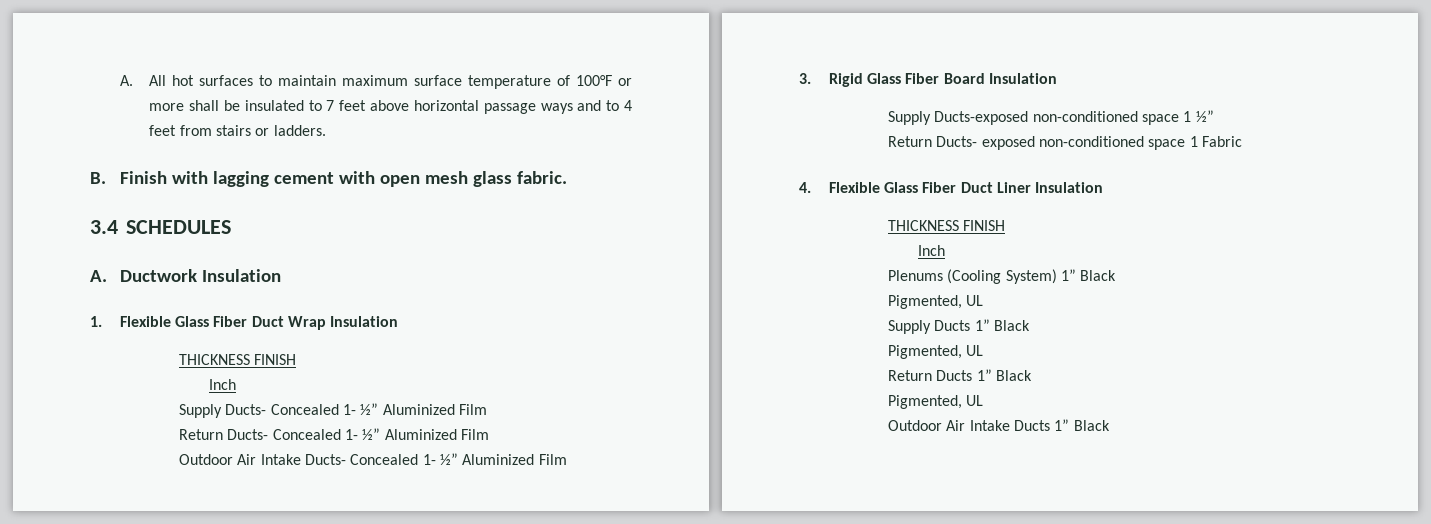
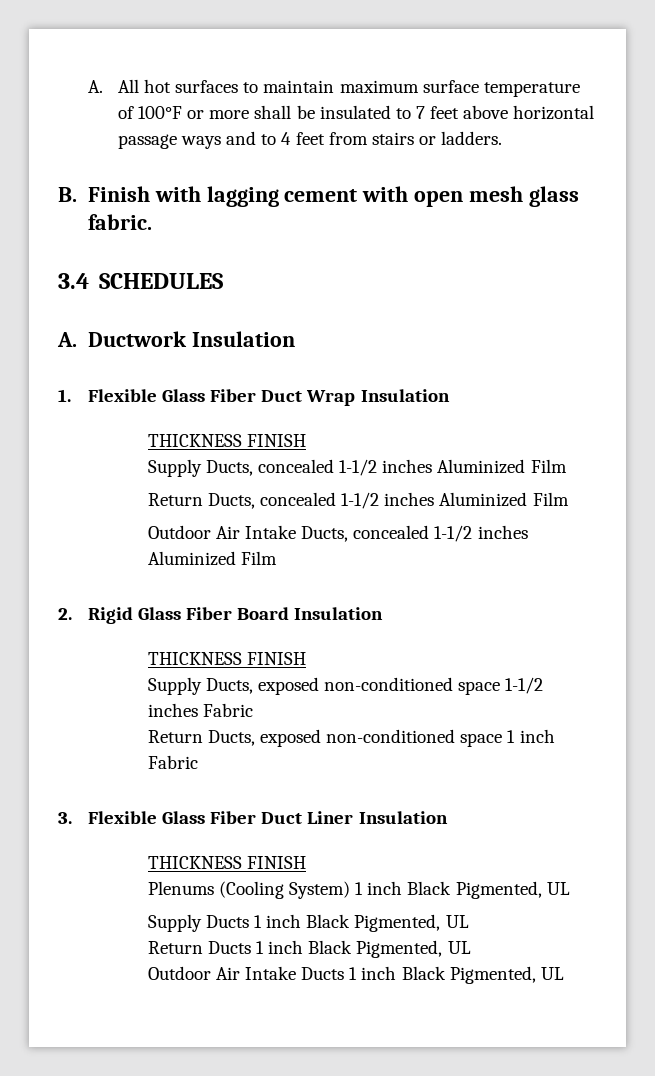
[208,379,236,390] [179,403,379,418] // Inch // Supply Ducts- Concealed 1- ½” -> [147,459,433,477] // Supply Ducts, concealed 1-1/2 inches
[227,428,381,440] Ducts- Concealed 1- ½” -> [207,492,435,509] Ducts, concealed 1-1/2 inches
[305,453,567,465] [799,73,811,84] Ducts- Concealed 1- ½” Aluminized Film // 3. -> [301,525,528,542] [147,551,277,566] [58,608,72,620] Ducts, concealed 1-1/2 inches Aluminized Film // 2.
[888,110,1214,125] [888,136,978,147] // Supply Ducts-exposed non-conditioned space 1 ½” // Return Ducts- -> [147,652,306,665] [147,677,544,695] [147,703,253,717] [147,730,255,746] // THICKNESS FINISH // Supply Ducts, exposed non-conditioned space 1-1/2 inches Fabric // Return Ducts,
[1202,136,1243,147] [799,182,811,193] Fabric // 4. -> [519,729,555,743] [147,755,198,769] [58,812,72,824] inch Fabric // 3.
[917,245,945,256] // Inch -> (306, 862) none
[1061,269,1117,281] 1” Black // -> [355,881,452,895] 1 inch Black
[974,319,1031,331] 1” Black // -> [254,914,351,928] 1 inch Black
[976,369,1033,381] 1” Black // -> [256,940,353,954] 1 inch Black
[1054,419,1110,431] 1” Black -> [349,966,564,984] 1 inch Black Pigmented, UL

